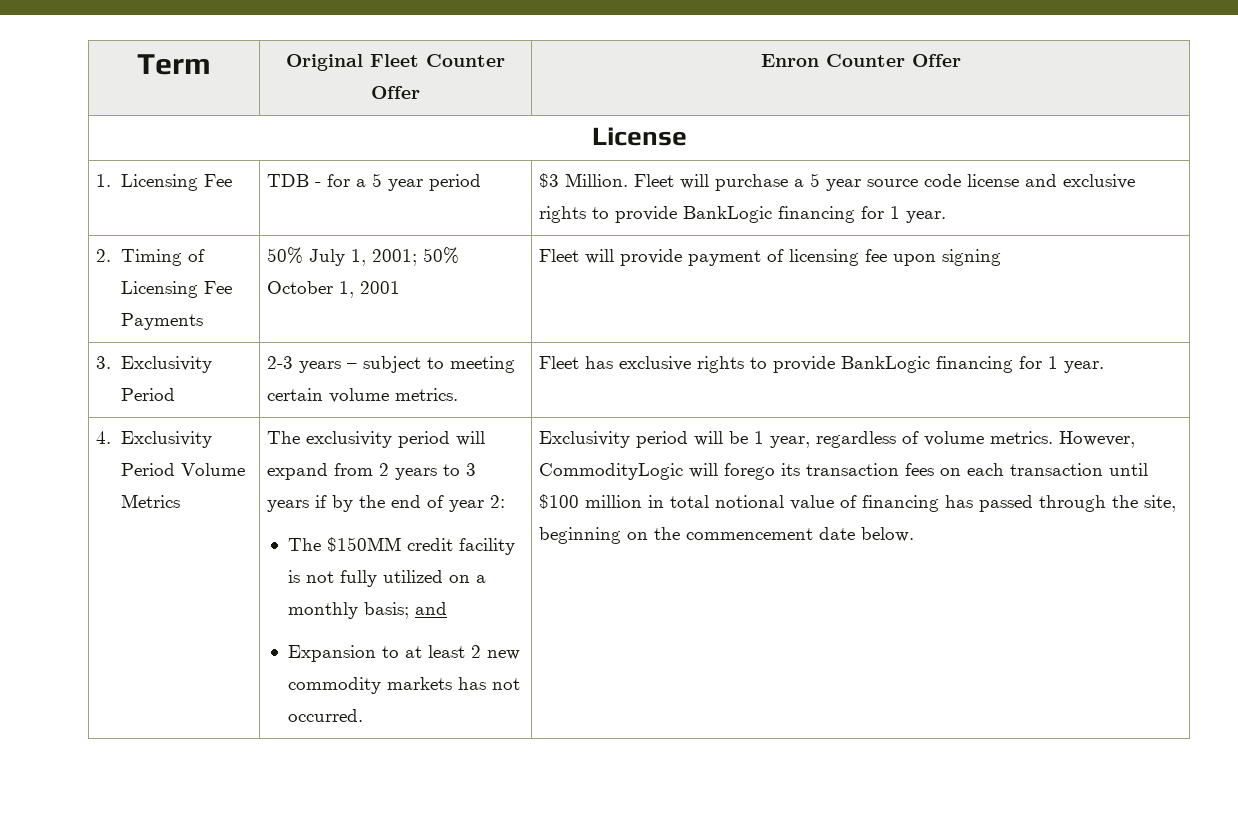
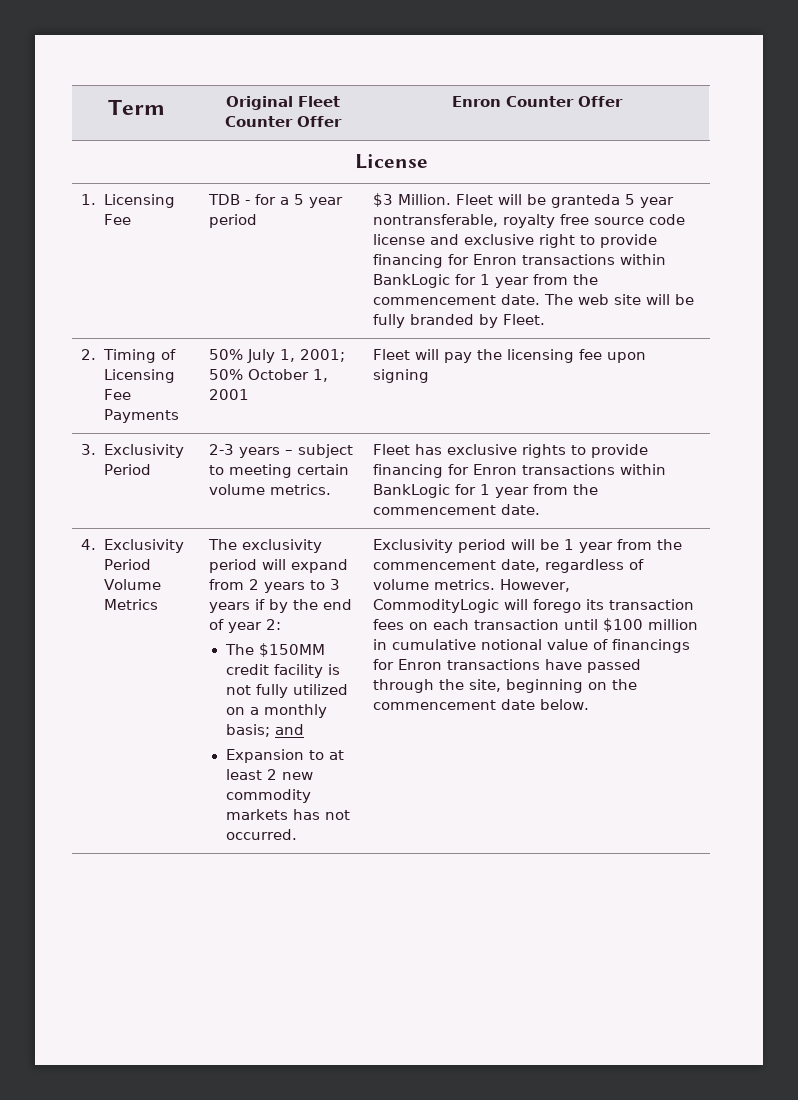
[715,173,862,191] purchase a 5 year -> [527,194,675,208] [373,214,590,228] be granteda 5 year nontransferable, royalty free
[539,206,947,223] rights to provide BankLogic financing for 1 year. -> [539,234,658,248] [373,254,667,268] [373,274,599,288] [373,294,695,305] [373,314,546,328] right to provide financing for Enron transactions within BankLogic for 1 year from the commencement date. The web site will be fully branded by Fleet.
[620,249,785,266] provide payment of -> [444,349,503,363] pay the
[841,356,1105,373] BankLogic financing for 1 year. -> [373,464,667,478] [373,484,599,498] [373,504,541,515] financing for Enron transactions within BankLogic for 1 year from the commencement date.
[770,436,811,448] year, -> [579,539,683,553] [373,559,541,572] year from the commencement date,
[670,495,710,508] total -> [392,639,477,650] cumulative
[862,495,974,512] financing has -> [612,639,691,653] [373,659,583,670] financings for Enron transactions have

